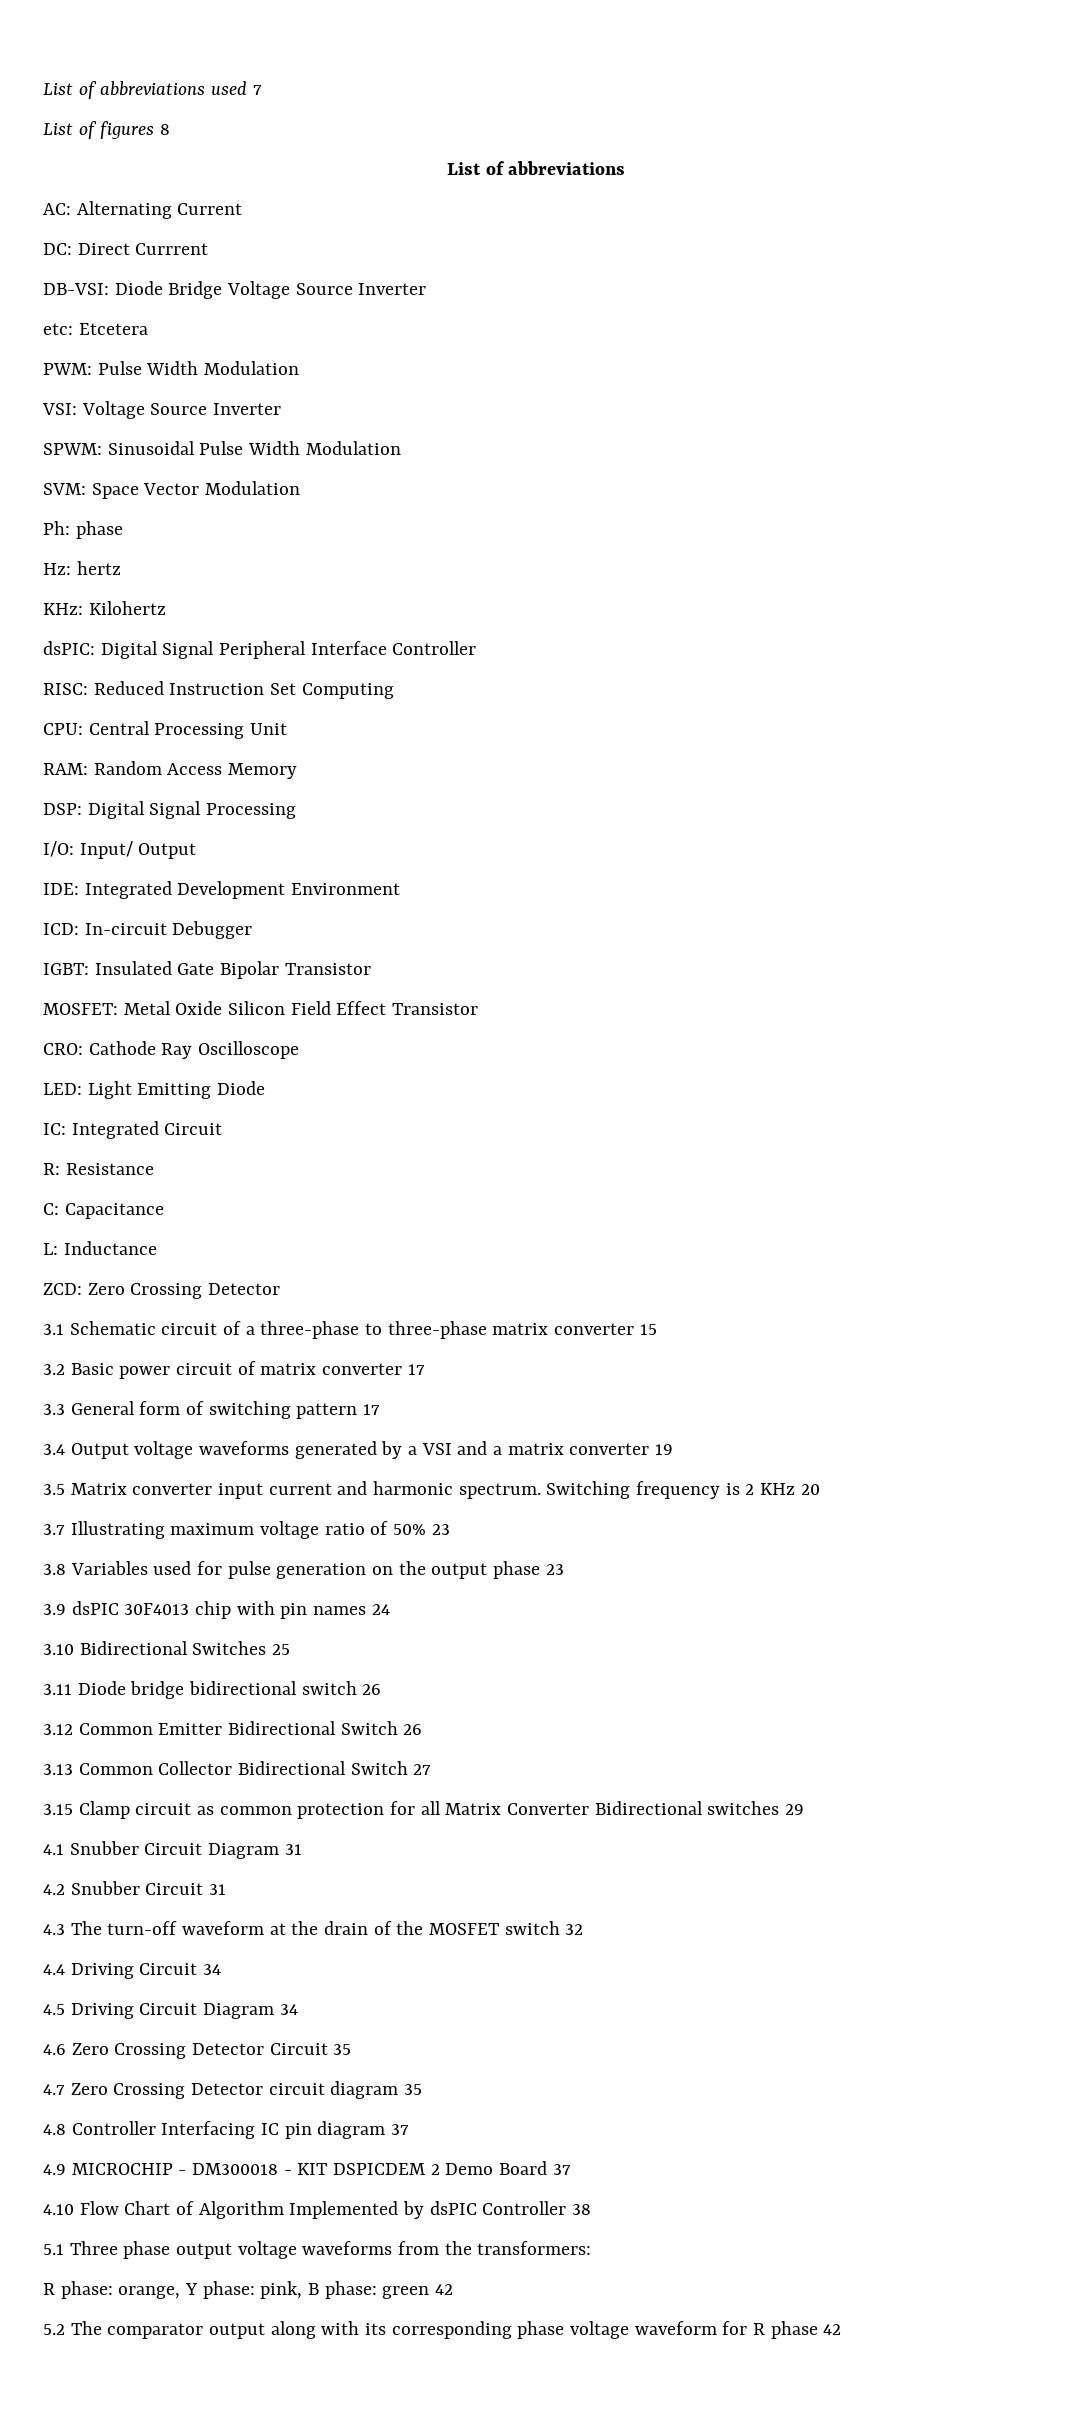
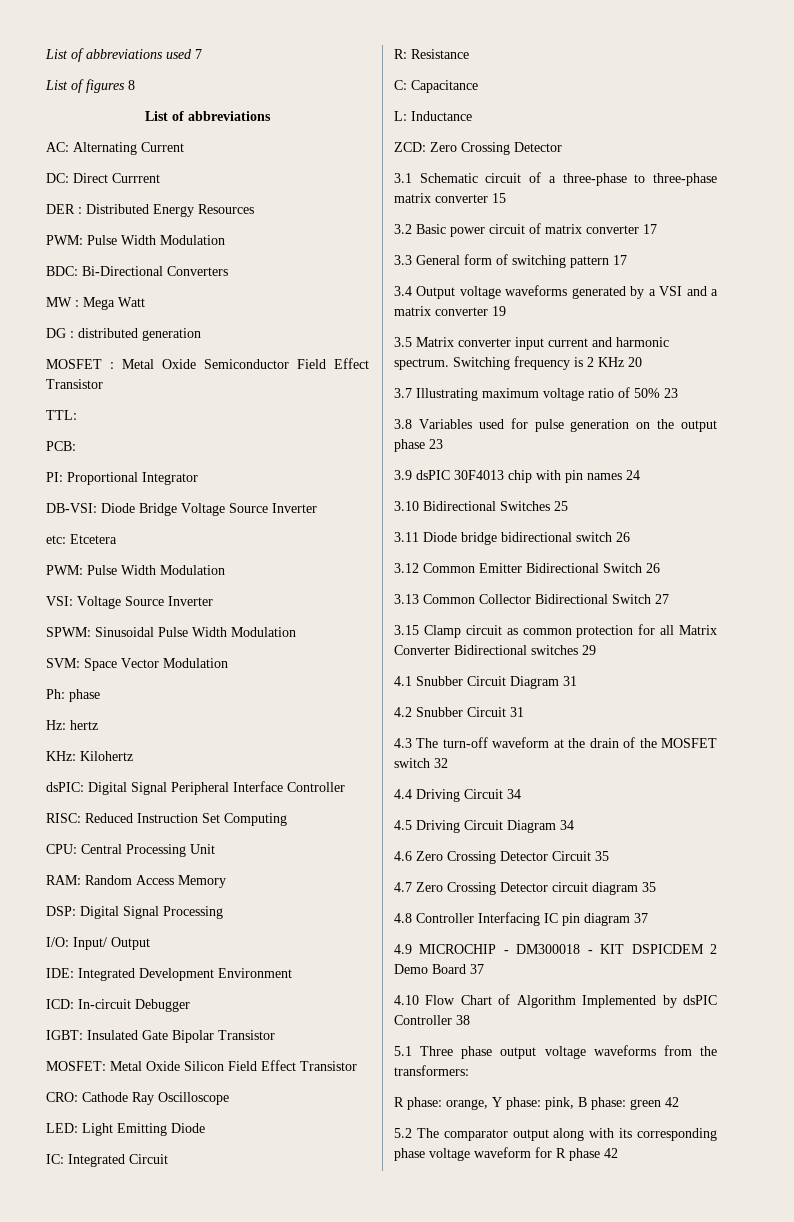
(209, 249) none -> [46,204,254,217] [46,235,225,245] [46,266,228,276] [46,297,145,310] [46,328,201,341] [46,358,369,369] [46,379,103,389] [46,410,77,420] [46,441,76,451] [46,472,198,485] // DER : Distributed Energy Resources // PWM: Pulse Width Modulation // BDC: Bi-Directional Converters // MW : Mega Watt // DG : distributed generation // MOSFET : Metal Oxide Semiconductor Field Effect Transistor // TTL: // PCB: // PI: Proportional Integrator

